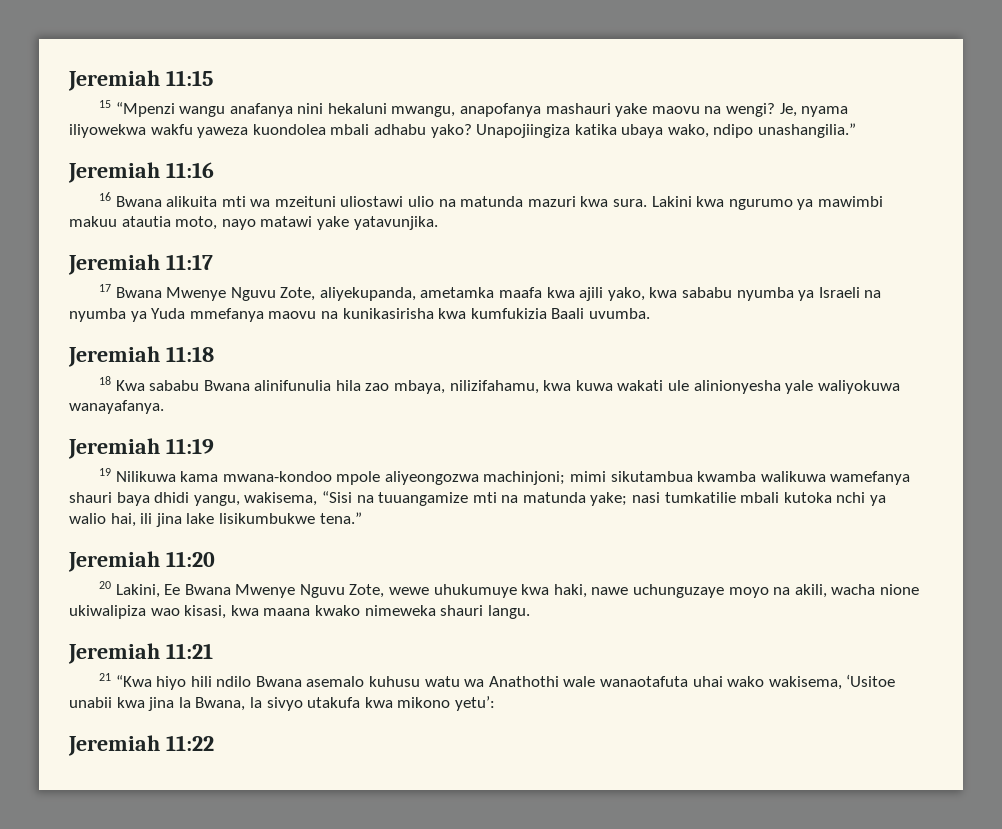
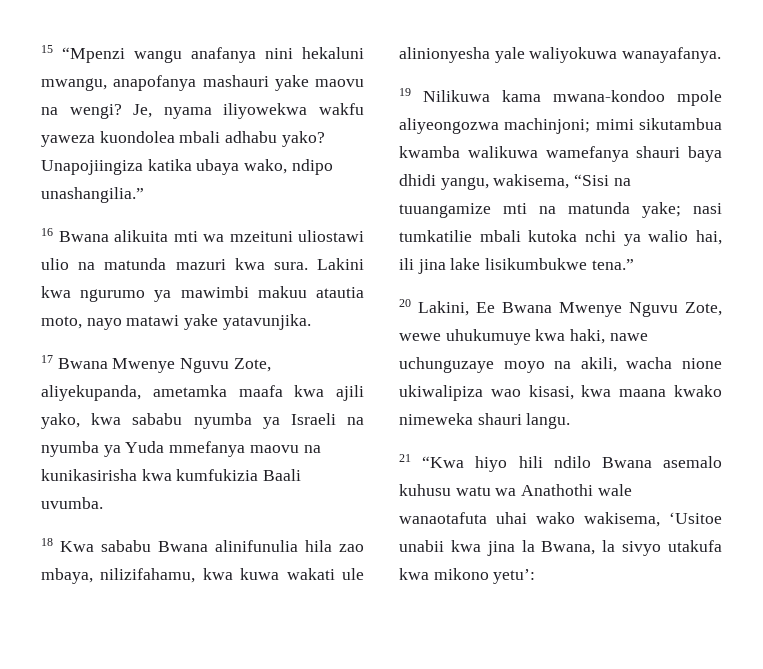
[68,70,213,91] Jeremiah 11:15 // -> (41, 49) none
[68,162,214,183] // Jeremiah 11:16 -> (144, 195) none
[68,254,213,275] // Jeremiah 11:17 -> (311, 322) none
[68,346,214,367] // Jeremiah 11:18 -> (103, 503) none
[68,438,214,459] // Jeremiah 11:19 -> (722, 55) none
[68,551,215,572] // Jeremiah 11:20 -> (634, 264) none
[68,643,213,664] // Jeremiah 11:21 -> (571, 421) none
[68,735,214,756] // Jeremiah 11:22 -> (536, 576) none

